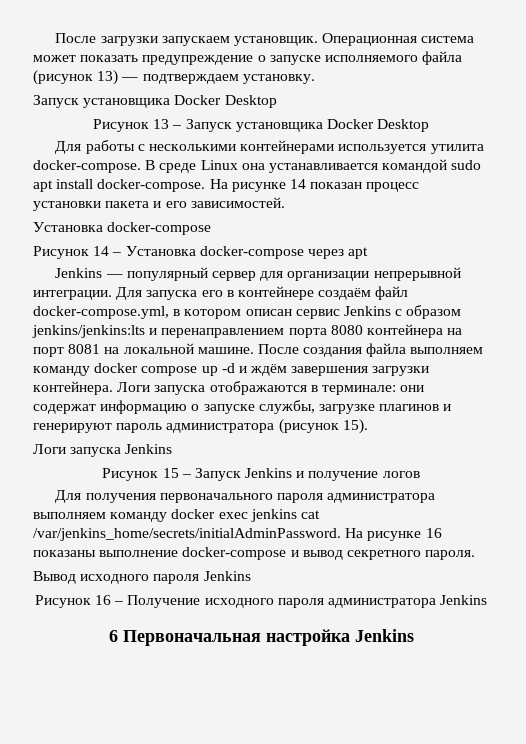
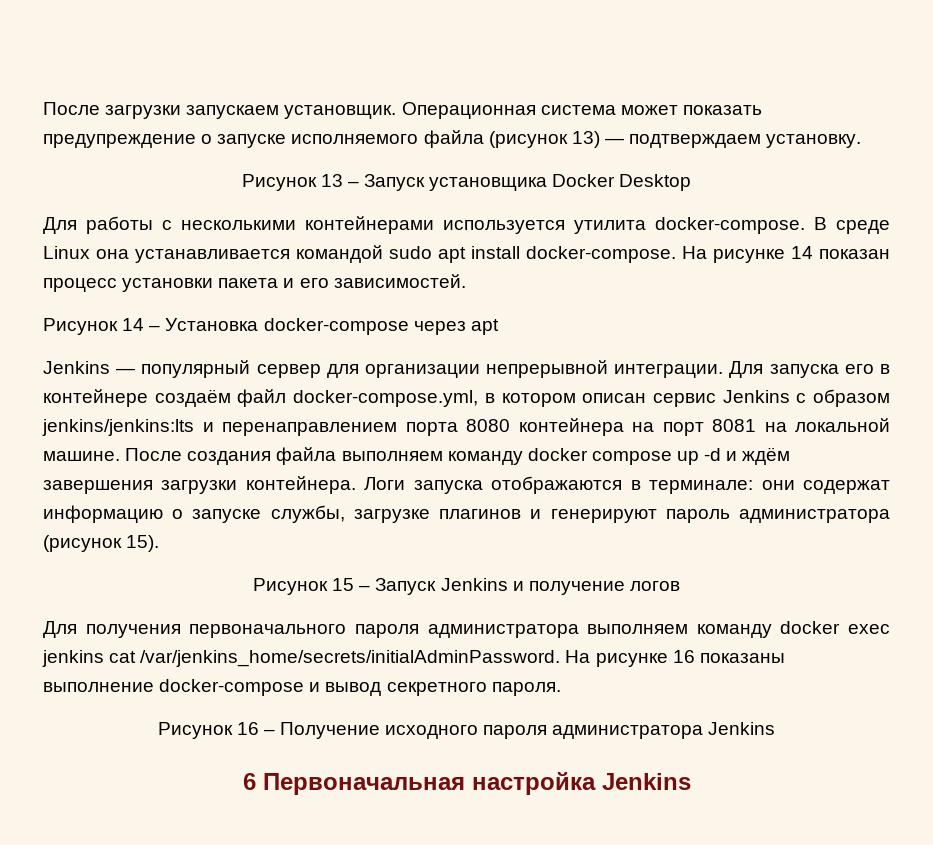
[33,95,277,108] // Запуск установщика Docker Desktop -> (862, 141) none
[33,222,212,235] // Установка docker‑compose -> (466, 281) none
[33,444,173,457] // Логи запуска Jenkins -> (160, 543) none
[33,571,251,584] // Вывод исходного пароля Jenkins -> (561, 689) none

